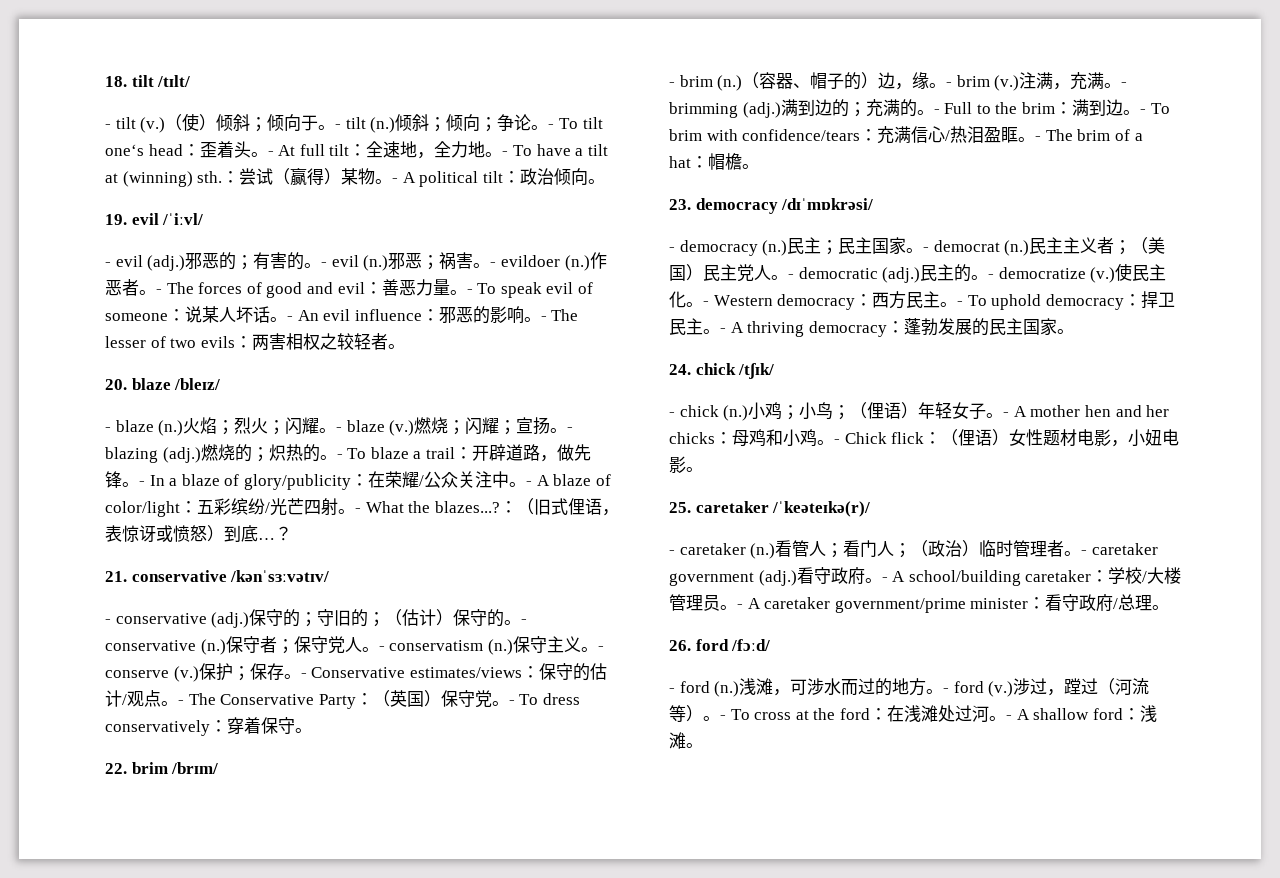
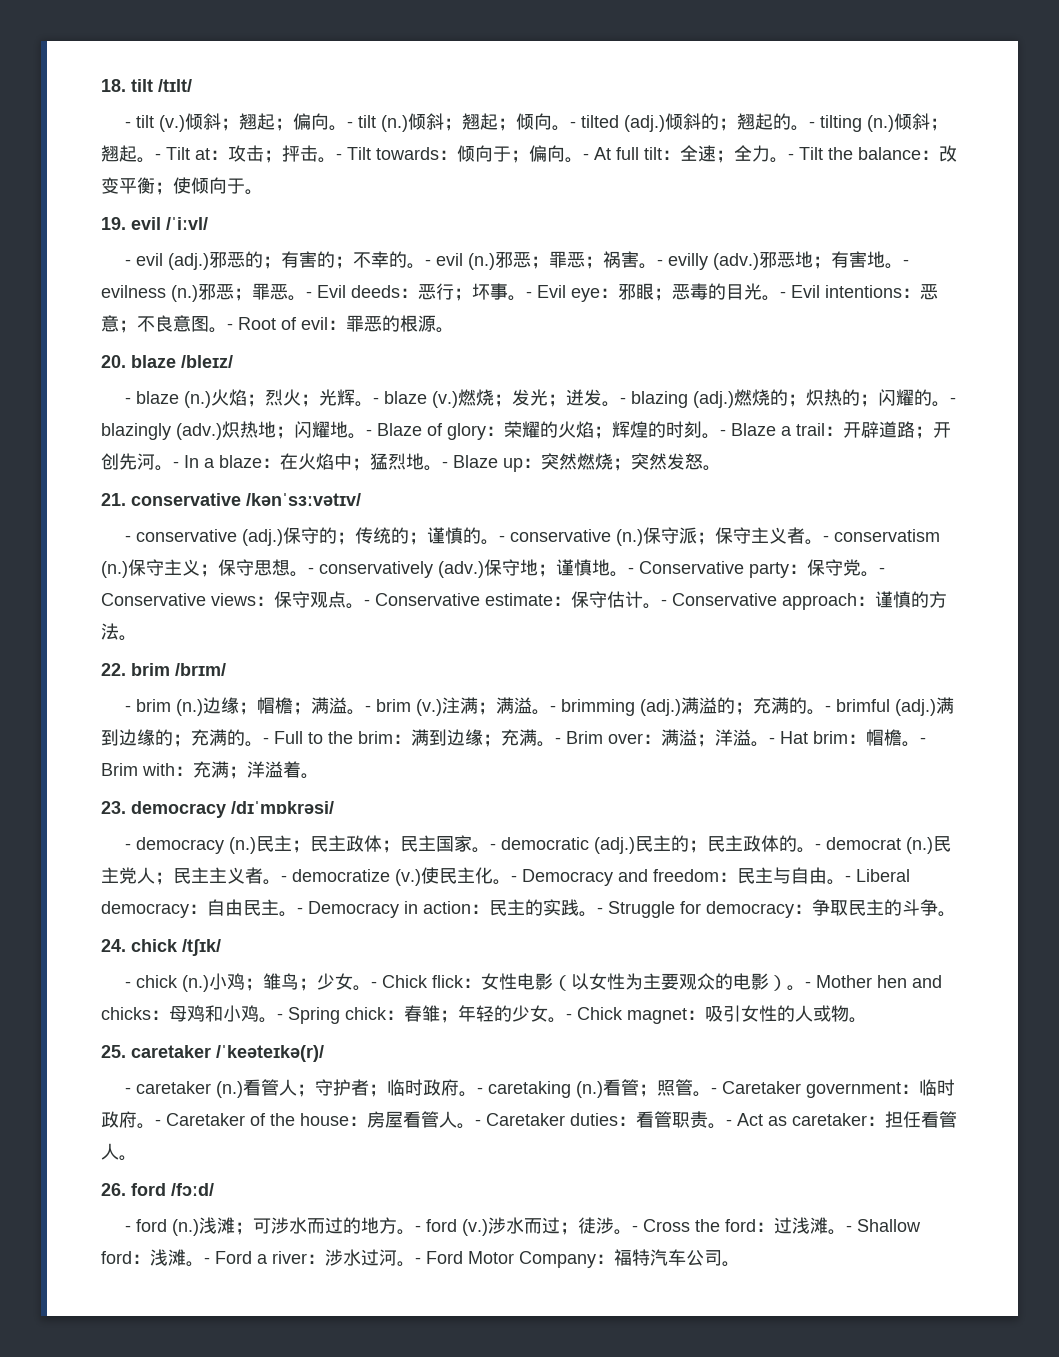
[165,113,319,132] （使）倾斜；倾向于 -> [184,113,329,131] 倾斜；翘起；偏向
[446,114,603,132] [105,141,251,158] 倾向；争论。- To tilt one‘s head：歪着头 -> [461,113,948,132] [101,145,565,163] 翘起；倾向。- tilted (adj.)倾斜的；翘起的。- tilting (n.)倾斜；翘起。- Tilt at：攻击；抨击。- Tilt towards：倾向于；偏向
[400,141,608,159] [105,168,588,187] 地，全力地。- To have a tilt at (winning) sth.：尝试（赢得）某物。- A political tilt：政治倾向 -> [716,145,957,163] [101,177,245,195] ；全力。- Tilt the balance：改变平衡；使倾向于
(305, 261) none -> [334,251,407,269] ；不幸的
(440, 262) none -> [548,251,603,269] 罪恶；
[500,252,607,271] [105,279,593,298] [105,306,579,324] [105,333,388,350] evildoer (n.)作恶者。- The forces of good and evil：善恶力量。- To speak evil of someone：说某人坏话。- An evil influence：邪恶的影响。- The lesser of two evils：两害相权之较轻者 -> [667,251,909,270] [101,283,938,302] [101,315,436,333] evilly (adv.)邪恶地；有害地。- evilness (n.)邪恶；罪恶。- Evil deeds：恶行；坏事。- Evil eye：邪眼；恶毒的目光。- Evil intentions：恶意；不良意图。- Root of evil：罪恶的根源
[285,417,320,434] 闪耀 -> [318,389,355,406] 光辉
[465,417,551,435] 闪耀；宣扬 -> [511,389,602,407] 发光；迸发
[319,447,409,460] 。- To blaze -> [859,389,956,407] [101,421,776,440] ；闪耀的。- blazingly (adv.)炽热地；闪耀地。- Blaze of glory：荣耀的火焰；辉煌的时刻。- Blaze
[539,444,591,462] [105,471,122,488] ，做先锋 -> [915,422,951,439] [101,453,155,470] ；开创先河
[224,471,611,490] [105,498,619,517] [105,525,292,542] of glory/publicity：在荣耀/公众关注中。- A blaze of color/light：五彩缤纷/光芒四射。- What the blazes...?：（旧式俚语，表惊讶或愤怒）到底…？ -> [262,453,721,472] ：在火焰中；猛烈地。- Blaze up：突然燃烧；突然发怒。
[317,609,488,627] 守旧的；（估计）保守 -> [354,527,463,545] 传统的；谨慎
[259,636,362,654] 者；保守党人 -> [678,527,805,545] 派；保守主义者
[580,646,604,652] [105,663,607,682] [105,690,580,709] [105,717,295,736] 。- conserve (v.)保护；保存。- Conservative estimates/views：保守的估计/观点。- The Conservative Party：（英国）保守党。- To dress conservatively：穿着保守 -> [200,559,885,578] [101,591,947,610] [101,623,119,640] ；保守思想。- conservatively (adv.)保守地；谨慎地。- Conservative party：保守党。- Conservative views：保守观点。- Conservative estimate：保守估计。- Conservative approach：谨慎的方法
[742,72,930,90] （容器、帽子的）边，缘 -> [202,697,347,715] 边缘；帽檐；满溢
[1053,72,1105,90] ，充满 -> [477,697,532,715] ；满溢
[797,99,832,116] 到边 -> [698,697,954,716] [101,729,155,746] 溢的；充满的。- brimful (adj.)满到边缘
[1122,103,1170,115] [669,126,1143,144] [669,153,742,170] 。- To brim with confidence/tears：充满信心/热泪盈眶。- The brim of a hat：帽檐 -> [465,729,926,747] [101,761,301,779] 缘；充满。- Brim over：满溢；洋溢。- Hat brim：帽檐。- Brim with：充满；洋溢着
[872,237,1166,256] [669,264,972,283] 国家。- democrat (n.)民主主义者；（美国）民主党人。- democratic (adj.)民主的 -> [345,835,951,854] [101,867,263,885] 政体；民主国家。- democratic (adj.)民主的；民主政体的。- democrat (n.)民主党人；民主主义者
[713,291,1175,310] [669,318,1057,337] Western democracy：西方民主。- To uphold democracy：捍卫民主。- A thriving democracy：蓬勃发展的民主国家 -> [522,867,910,886] [101,899,938,918] Democracy and freedom：民主与自由。- Liberal democracy：自由民主。- Democracy in action：民主的实践。- Struggle for democracy：争取民主的斗争
[799,402,1081,420] 小鸟；（俚语）年轻女子。- A mother -> [262,973,872,991] 雏鸟；少女。- Chick flick：女性电影（以女性为主要观众的电影）。- Mother
[1146,405,1170,417] her -> (942, 981) none
[844,429,1180,447] [669,456,686,473] Chick flick：（俚语）女性题材电影，小妞电影 -> [288,1005,849,1024] Spring chick：春雏；年轻的少女。- Chick magnet：吸引女性的人或物
[843,540,1158,558] [669,567,1182,586] [669,594,1153,613] 看门人；（政治）临时管理者。- caretaker government (adj.)看守政府。- A school/building caretaker：学校/大楼管理员。- A caretaker government/prime minister：看守政府/总理 -> [314,1079,955,1098] [101,1111,957,1129] [101,1143,119,1160] 守护者；临时政府。- caretaking (n.)看管；照管。- Caretaker government：临时政府。- Caretaker of the house：房屋看管人。- Caretaker duties：看管职责。- Act as caretaker：担任看管人
[773,689,791,696] ， -> [234,1222,253,1235] ；
[1030,678,1150,696] [669,705,1157,722] [669,732,686,749] 过，蹚过（河流等）。- To cross at the ford：在浅滩处过河。- A shallow ford：浅滩 -> [505,1217,921,1235] [101,1249,722,1268] 水而过；徒涉。- Cross the ford：过浅滩。- Shallow ford：浅滩。- Ford a river：涉水过河。- Ford Motor Company：福特汽车公司

